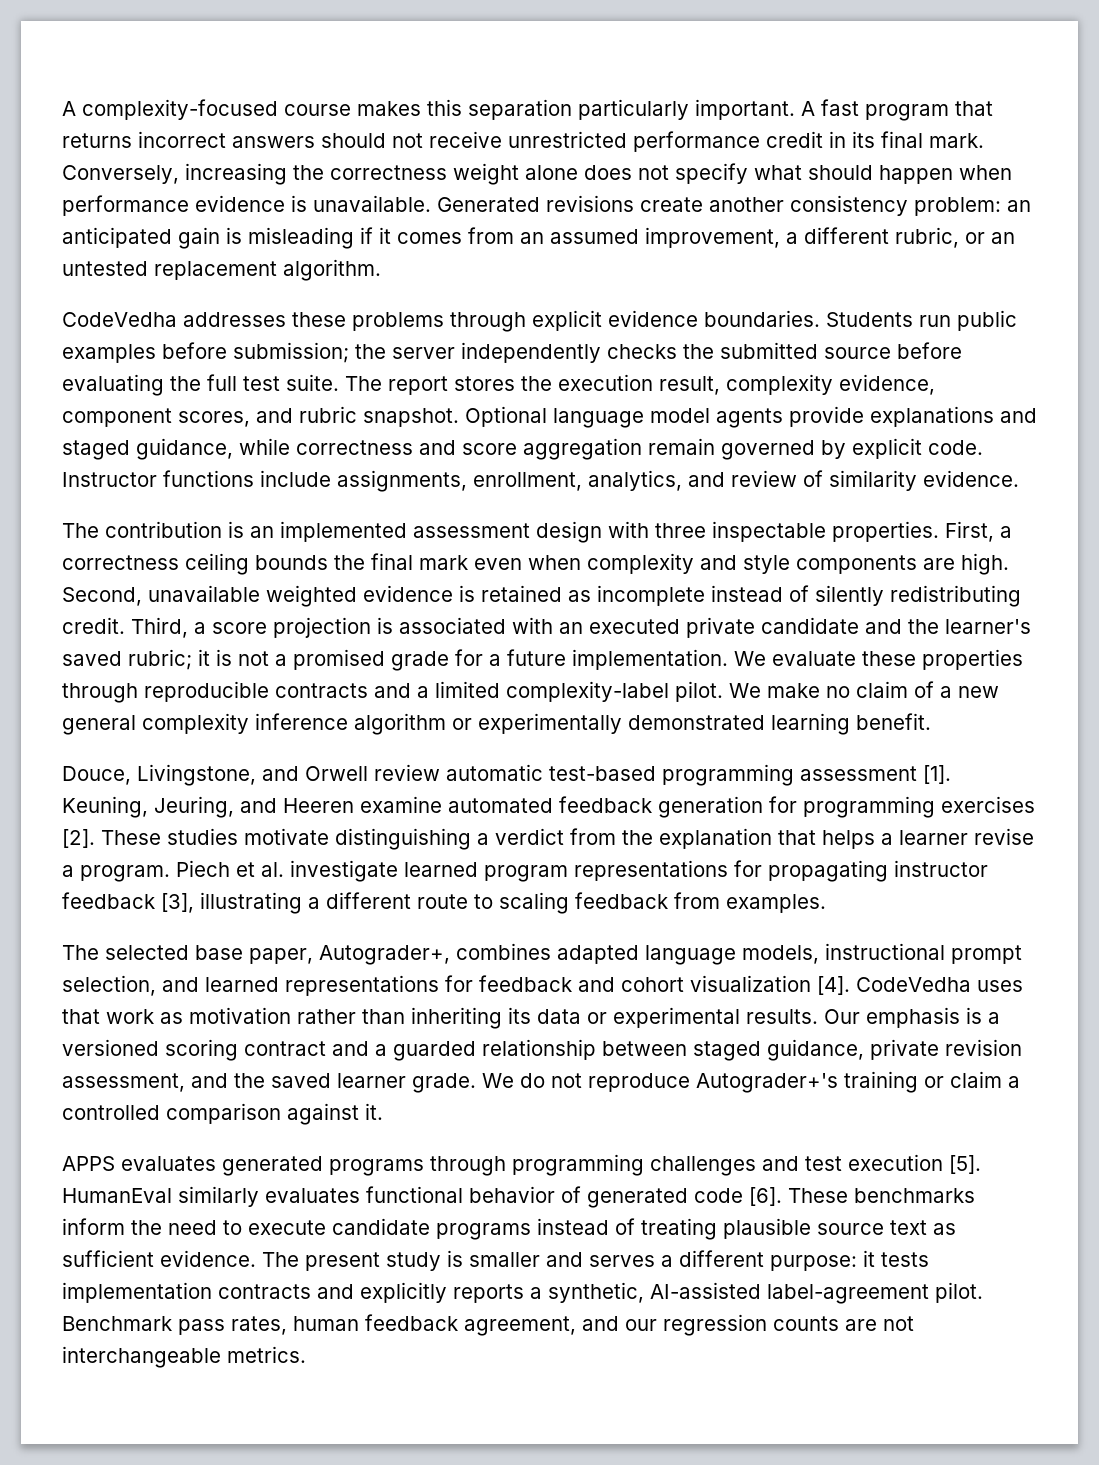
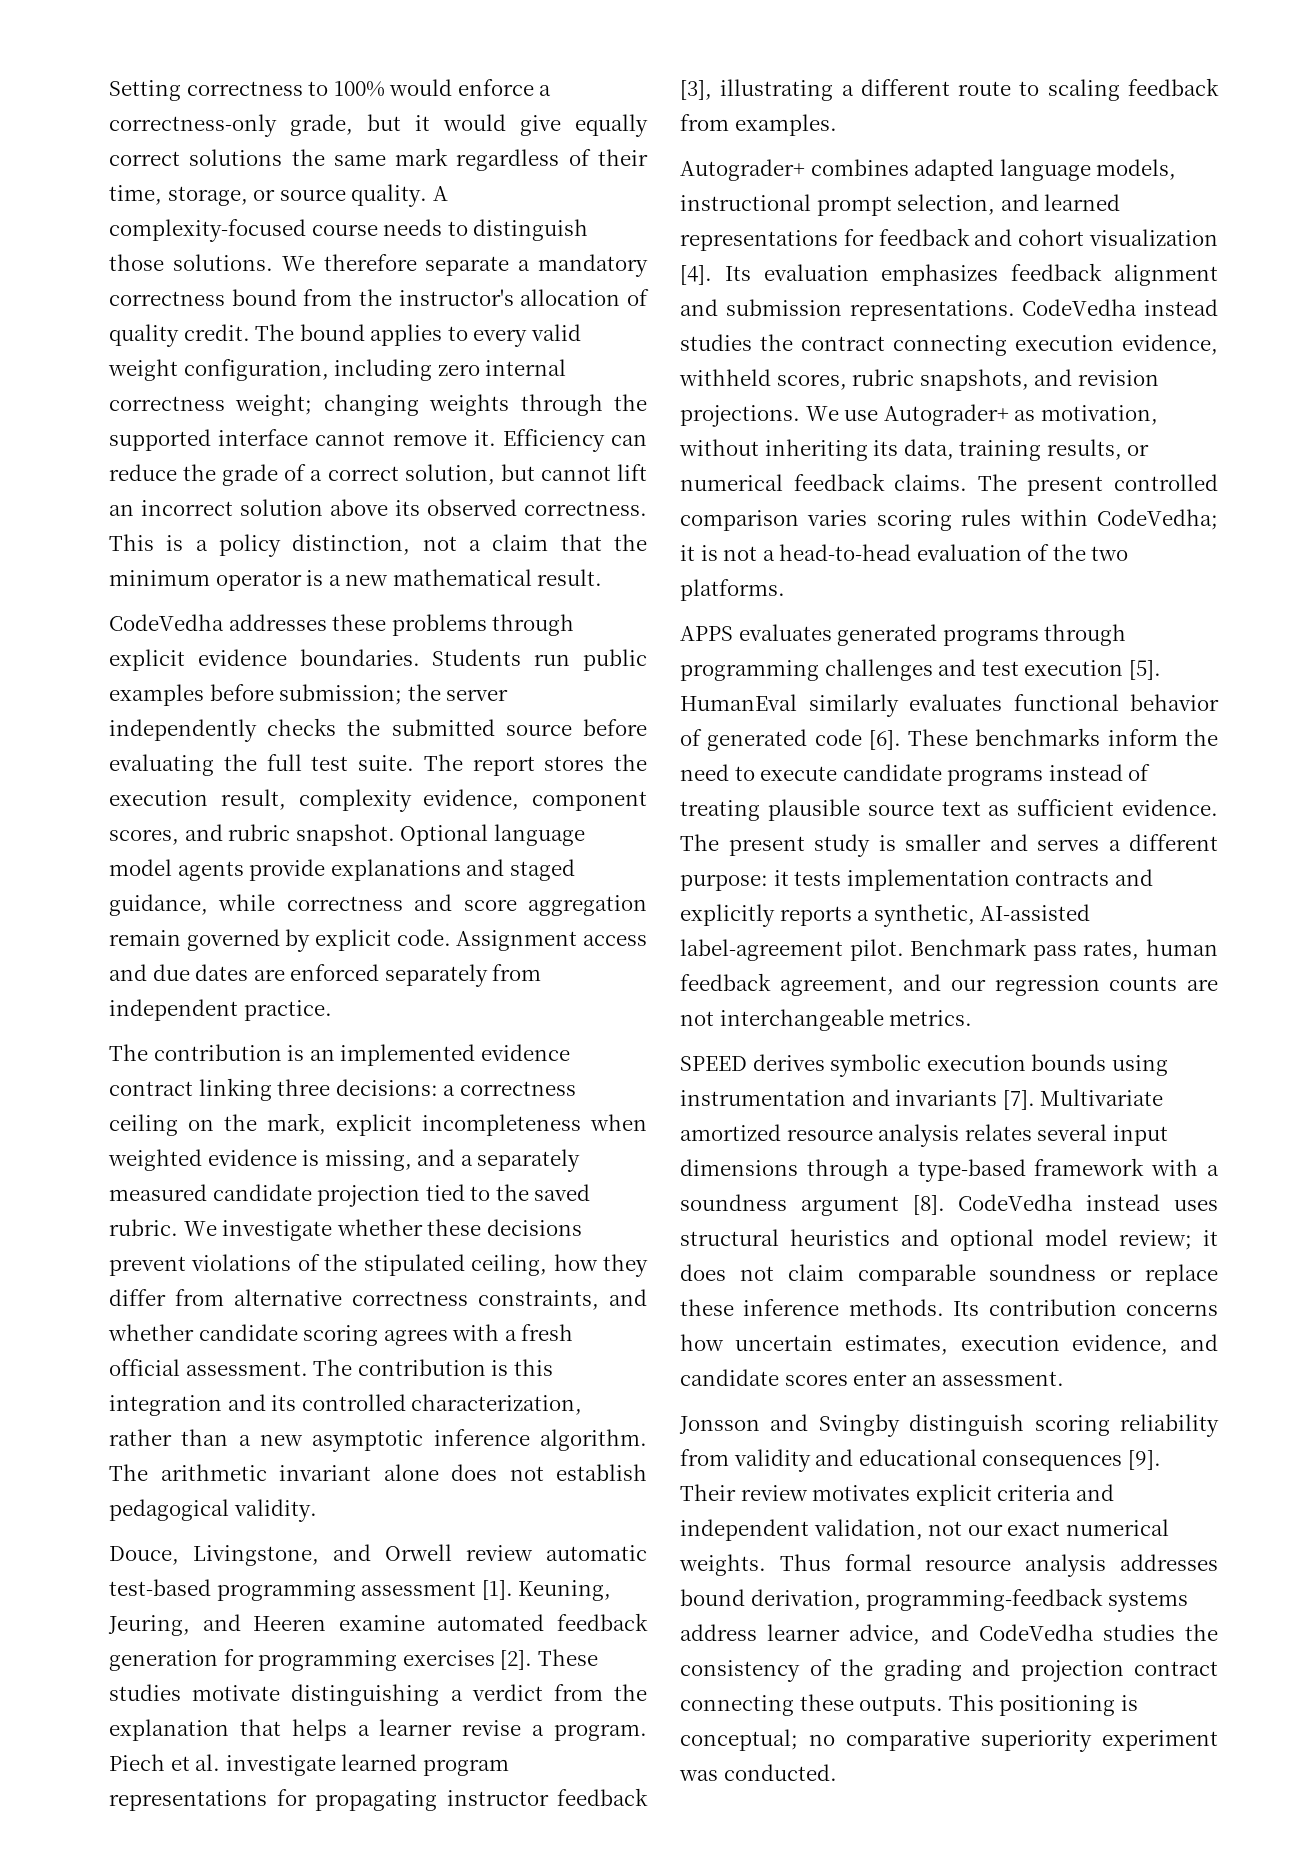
[62,99,993,121] [62,131,984,152] [62,163,1012,185] [62,195,1031,216] [62,227,1015,249] [62,259,381,281] A complexity-focused course makes this separation particularly important. A fast program that returns incorrect answers should not receive unrestricted performance credit in its final mark. Conversely, increasing the correctness weight alone does not specify what should happen when performance evidence is unavailable. Generated revisions create another consistency problem: an anticipated gain is misleading if it comes from an assumed improvement, a different rubric, or an untested replacement algorithm. -> [109,79,552,101] [109,114,648,137] [109,148,648,171] [109,184,448,207] [109,219,589,242] [109,254,648,277] [109,289,649,306] [109,324,581,347] [108,359,567,381] [109,394,648,416] [109,429,647,452] [109,464,648,486] [109,499,647,516] [109,534,647,557] [109,569,603,591] Setting correctness to 100% would enforce a correctness-only grade, but it would give equally correct solutions the same mark regardless of their time, storage, or source quality. A complexity-focused course needs to distinguish those solutions. We therefore separate a mandatory correctness bound from the instructor's allocation of quality credit. The bound applies to every valid weight configuration, including zero internal correctness weight; changing weights through the supported interface cannot remove it. Efficiency can reduce the grade of a correct solution, but cannot lift an incorrect solution above its observed correctness. This is a policy distinction, not a claim that the minimum operator is a new mathematical result.
[62,470,1019,492] Instructor functions include assignments, enrollment, analytics, and review of similarity evidence. -> [456,930,647,951] [109,964,542,987] [109,999,332,1021] Assignment access and due dates are enforced separately from independent practice.
[413,521,1012,543] [62,553,1009,575] [62,585,1021,607] [62,617,1031,638] [62,649,1023,671] [62,681,999,703] [62,713,931,735] assessment design with three inspectable properties. First, a correctness ceiling bounds the final mark even when complexity and style components are high. Second, unavailable weighted evidence is retained as incomplete instead of silently redistributing credit. Third, a score projection is associated with an executed private candidate and the learner's saved rubric; it is not a promised grade for a future implementation. We evaluate these properties through reproducible contracts and a limited complexity-label pilot. We make no claim of a new general complexity inference algorithm or experimentally demonstrated learning benefit. -> [480,1044,570,1061] [109,1078,576,1101] [109,1113,647,1136] [108,1149,581,1172] [109,1184,591,1207] [109,1219,582,1241] [109,1254,648,1277] [109,1289,647,1310] [108,1324,574,1346] [109,1359,553,1376] [109,1394,583,1416] [109,1429,647,1452] [109,1464,647,1481] [109,1499,317,1522] evidence contract linking three decisions: a correctness ceiling on the mark, explicit incompleteness when weighted evidence is missing, and a separately measured candidate projection tied to the saved rubric. We investigate whether these decisions prevent violations of the stipulated ceiling, how they differ from alternative correctness constraints, and whether candidate scoring agrees with a fresh official assessment. The contribution is this integration and its controlled characterization, rather than a new asymptotic inference algorithm. The arithmetic invariant alone does not establish pedagogical validity.
[62,945,450,965] The selected base paper, Autograder+, -> [680,159,805,181] Autograder+
[856,977,1023,992] [62,1007,1000,1029] [62,1039,1022,1061] [62,1071,1020,1093] [62,1103,383,1125] CodeVedha uses that work as motivation rather than inheriting its data or experimental results. Our emphasis is a versioned scoring contract and a guarded relationship between staged guidance, private revision assessment, and the saved learner grade. We do not reproduce Autograder+'s training or claim a controlled comparison against it. -> [724,263,1218,286] [680,299,1218,321] [680,334,1218,356] [679,369,1159,391] [680,404,1158,427] [679,439,1150,461] [680,473,1218,496] [680,509,1218,531] [680,544,1129,561] [680,579,785,601] Its evaluation emphasizes feedback alignment and submission representations. CodeVedha instead studies the contract connecting execution evidence, withheld scores, rubric snapshots, and revision projections. We use Autograder+ as motivation, without inheriting its data, training results, or numerical feedback claims. The present controlled comparison varies scoring rules within CodeVedha; it is not a head-to-head evaluation of the two platforms.
(306, 1354) none -> [680,1054,1168,1077] [680,1089,1164,1110] [680,1124,1168,1147] [680,1158,1219,1182] [680,1194,1218,1216] [680,1229,1218,1251] [680,1264,1218,1286] [680,1299,1218,1316] [680,1334,1218,1355] [680,1369,1065,1386] [679,1414,1219,1437] [680,1449,1161,1472] [680,1484,1114,1506] [680,1519,1169,1541] [679,1554,1218,1577] [680,1588,1188,1612] [680,1624,1218,1645] [680,1659,1218,1682] [680,1694,1138,1716] [680,1729,1218,1752] [679,1764,837,1781] // SPEED derives symbolic execution bounds using instrumentation and invariants [7]. Multivariate amortized resource analysis relates several input dimensions through a type-based framework with a soundness argument [8]. CodeVedha instead uses structural heuristics and optional model review; it does not claim comparable soundness or replace these inference methods. Its contribution concerns how uncertain estimates, execution evidence, and candidate scores enter an assessment. // Jonsson and Svingby distinguish scoring reliability from validity and educational consequences [9]. Their review motivates explicit criteria and independent validation, not our exact numerical weights. Thus formal resource analysis addresses bound derivation, programming-feedback systems address learner advice, and CodeVedha studies the consistency of the grading and projection contract connecting these outputs. This positioning is conceptual; no comparative superiority experiment was conducted.

